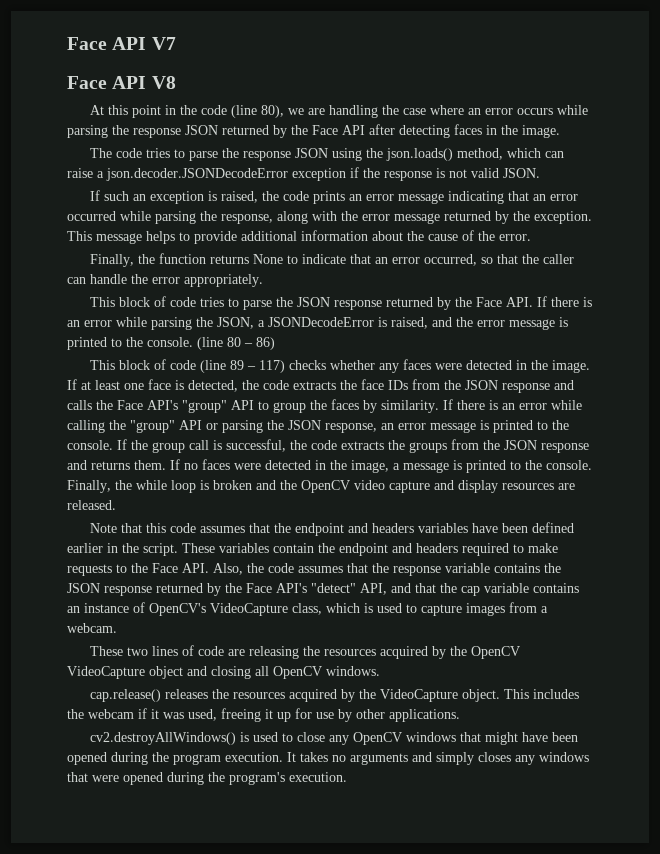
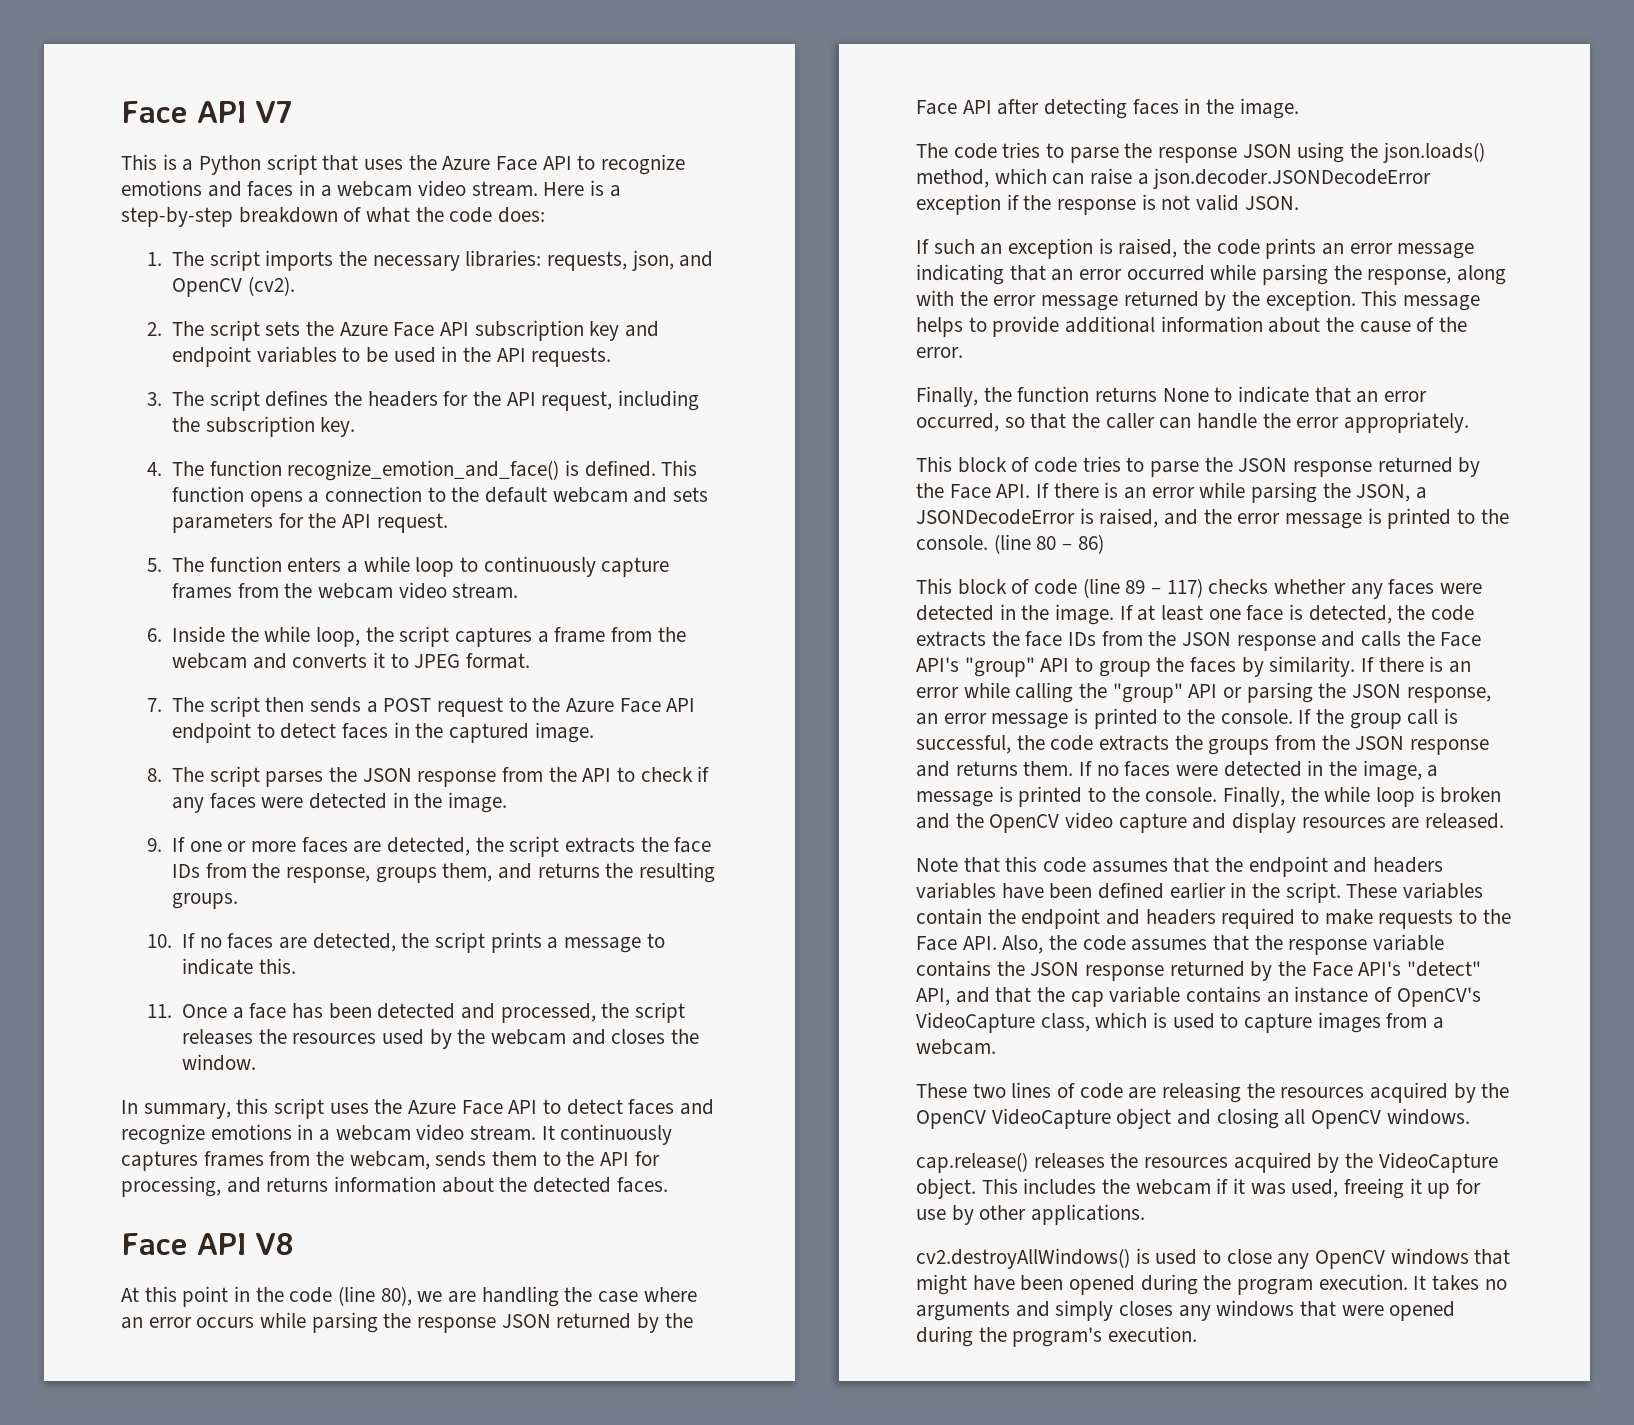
(176, 43) none -> [121,154,686,175] [121,180,621,197] [121,207,546,227] [146,250,714,271] [172,276,295,297] [146,320,660,341] [172,346,612,367] [146,390,700,411] [172,416,356,437] [146,460,698,481] [172,486,709,507] [172,513,448,533] [146,556,670,577] [172,582,519,599] [146,626,686,647] [172,652,531,669] [146,696,696,717] [172,722,594,743] [146,766,710,787] [172,792,508,813] [146,836,712,857] [172,862,716,883] [172,893,239,909] [146,932,665,953] [182,958,296,975] [146,1002,686,1023] [182,1029,700,1049] [182,1054,257,1071] [121,1098,715,1119] [121,1124,673,1145] [121,1151,660,1171] [121,1176,668,1197] // This is a Python script that uses the Azure Face API to recognize emotions and faces in a webcam video stream. Here is a step-by-step breakdown of what the code does: // 1. The script imports the necessary libraries: requests, json, and OpenCV (cv2). // 2. The script sets the Azure Face API subscription key and endpoint variables to be used in the API requests. // 3. The script defines the headers for the API request, including the subscription key. // 4. The function recognize_emotion_and_face() is defined. This function opens a connection to the default webcam and sets parameters for the API request. // 5. The function enters a while loop to continuously capture frames from the webcam video stream. // 6. Inside the while loop, the script captures a frame from the webcam and converts it to JPEG format. // 7. The script then sends a POST request to the Azure Face API endpoint to detect faces in the captured image. // 8. The script parses the JSON response from the API to check if any faces were detected in the image. // 9. If one or more faces are detected, the script extracts the face IDs from the response, groups them, and returns the resulting groups. // 10. If no faces are detected, the script prints a message to indicate this. // 11. Once a face has been detected and processed, the script releases the resources used by the webcam and closes the window. // In summary, this script uses the Azure Face API to detect faces and recognize emotions in a webcam video stream. It continuously captures frames from the webcam, sends them to the API for processing, and returns information about the detected faces.

